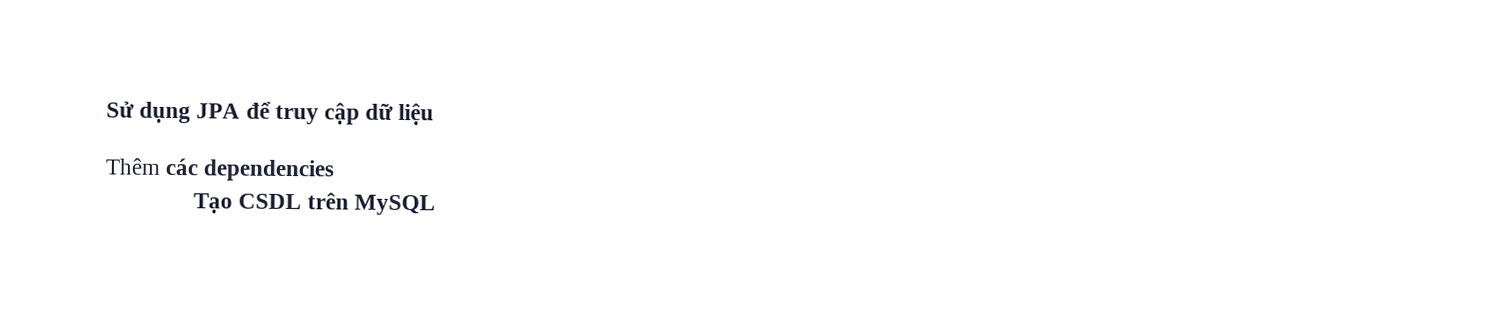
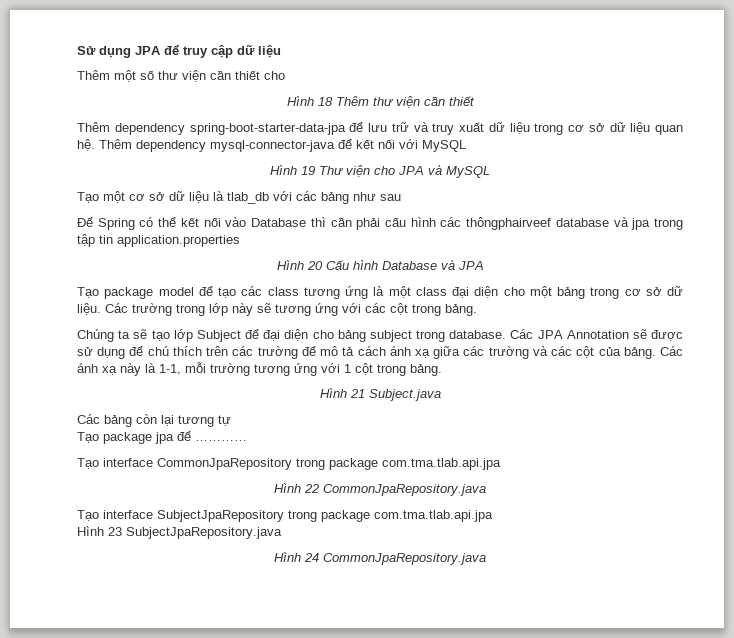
[165,157,335,182] [193,192,435,216] các dependencies // Tạo CSDL trên MySQL -> [114,70,285,82] [286,96,475,108] [77,122,683,135] [77,139,466,152] [270,165,490,178] [77,191,401,204] [77,217,683,230] [77,234,240,247] [276,260,484,270] [77,286,683,299] [77,303,477,316] [77,329,683,342] [77,346,684,359] [77,362,442,376] [319,388,441,401] [77,414,231,427] [77,431,247,444] [77,458,501,470] [274,483,486,496] [77,510,493,522] [77,526,282,539] [274,552,486,565] một số thư viện cần thiết cho // Hình 18 Thêm thư viện cần thiết // Thêm dependency spring-boot-starter-data-jpa để lưu trữ và truy xuất dữ liệu trong cơ sở dữ liệu quan hệ. Thêm dependency mysql-connector-java để kết nối với MySQL // Hình 19 Thư viện cho JPA và MySQL // Tạo một cơ sở dữ liệu là tlab_db với các bảng như sau // Để Spring có thể kết nối vào Database thì cần phải cấu hình các thôngphairveef database và jpa trong tập tin application.properties // Hình 20 Cấu hình Database và JPA // Tạo package model để tạo các class tương ứng là một class đại diện cho một bảng trong cơ sở dữ liệu. Các trường trong lớp này sẽ tương ứng với các cột trong bảng. // Chúng ta sẽ tạo lớp Subject để đại diện cho bảng subject trong database. Các JPA Annotation sẽ được sử dụng để chú thích trên các trường để mô tả cách ánh xạ giữa các trường và các cột của bảng. Các ánh xạ này là 1-1, mỗi trường tương ứng với 1 cột trong bảng. // Hình 21 Subject.java // Các bảng còn lại tương tự // Tạo package jpa để ………… // Tạo interface CommonJpaRepository trong package com.tma.tlab.api.jpa // Hình 22 CommonJpaRepository.java // Tạo interface SubjectJpaRepository trong package com.tma.tlab.api.jpa // Hình 23 SubjectJpaRepository.java // Hình 24 CommonJpaRepository.java

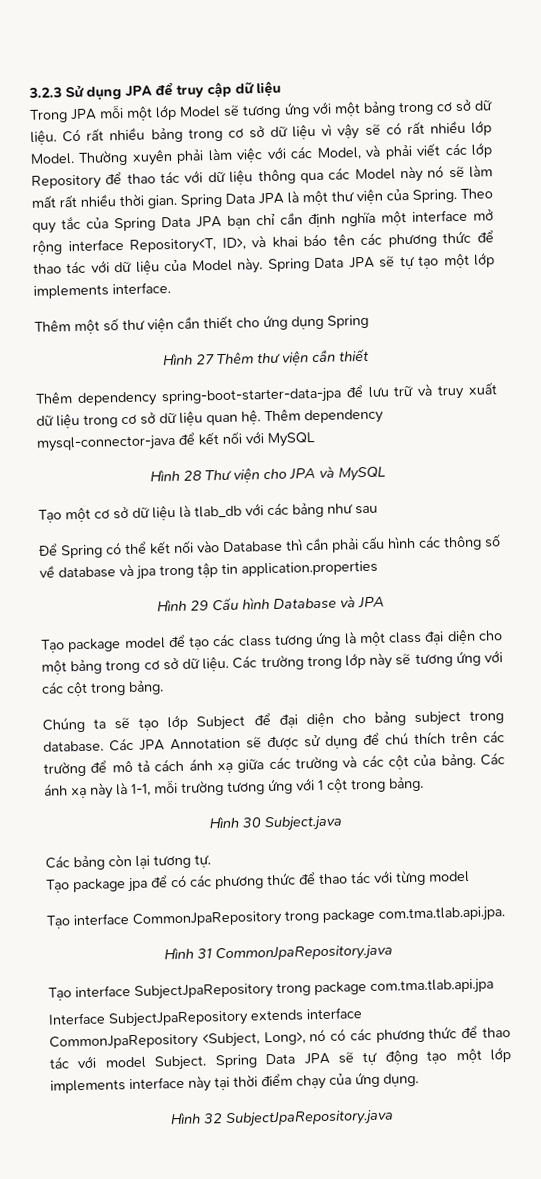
(77, 50) none -> [28,87,62,98] 3.2.3
(281, 51) none -> [29,99,493,123] [30,120,492,145] [30,142,492,166] [31,164,493,190] [31,188,493,209] [32,209,494,234] [32,230,495,255] [33,252,495,275] [33,282,171,299] // Trong JPA mỗi một lớp Model sẽ tương ứng với một bảng trong cơ sở dữ liệu. Có rất nhiều bảng trong cơ sở dữ liệu vì vậy sẽ có rất nhiều lớp Model. Thường xuyên phải làm việc với các Model, và phải viết các lớp Repository để thao tác với dữ liệu thông qua các Model này nó sẽ làm mất rất nhiều thời gian. Spring Data JPA là một thư viện của Spring. Theo quy tắc của Spring Data JPA bạn chỉ cần định nghĩa một interface mở rộng interface Repository<T, ID>, và khai báo tên các phương thức để thao tác với dữ liệu của Model này. Spring Data JPA sẽ tự tạo một lớp implements interface.
[286,96,333,106] // Hình 18 -> [263,314,369,331] [163,352,215,366] ứng dụng Spring // Hình 27
[301,166,315,175] 19 -> [183,470,202,481] 28
[466,217,552,230] thôngphairveef -> [443,534,501,551] [39,565,55,578] thông số về
[306,261,323,270] 20 -> [190,600,209,611] 29
[349,389,365,398] 21 -> [241,817,261,828] 30
[218,415,231,426] tự -> [194,854,211,868] tự.
[195,440,247,441] ………… -> [170,869,470,890] có các phương thức để thao tác với từng model
[382,458,501,470] [274,483,320,493] com.tma.tlab.api.jpa // Hình 22 -> [378,906,505,923] [163,946,212,960] com.tma.tlab.api.jpa. // Hình 31
[77,526,282,539] [274,552,486,565] Hình 23 SubjectJpaRepository.java // Hình 24 CommonJpaRepository.java -> [48,1007,362,1028] [49,1025,511,1051] [49,1047,512,1071] [50,1071,419,1094] [169,1109,394,1128] Interface SubjectJpaRepository extends interface CommonJpaRepository <Subject, Long>, nó có các phương thức để thao tác với model Subject. Spring Data JPA sẽ tự động tạo một lớp implements interface này tại thời điểm chạy của ứng dụng. // Hình 32 SubjectJpaRepository.java

